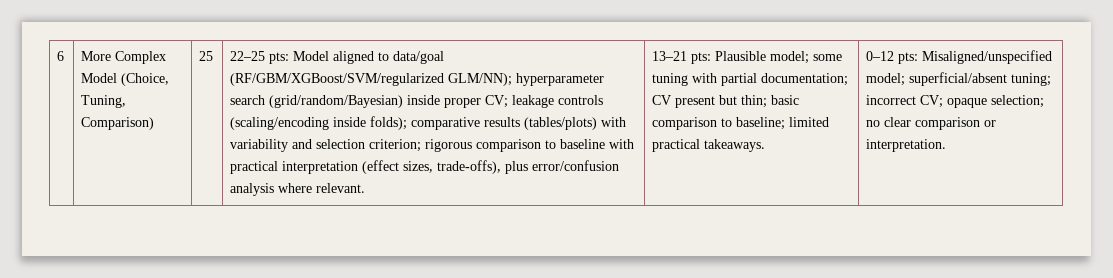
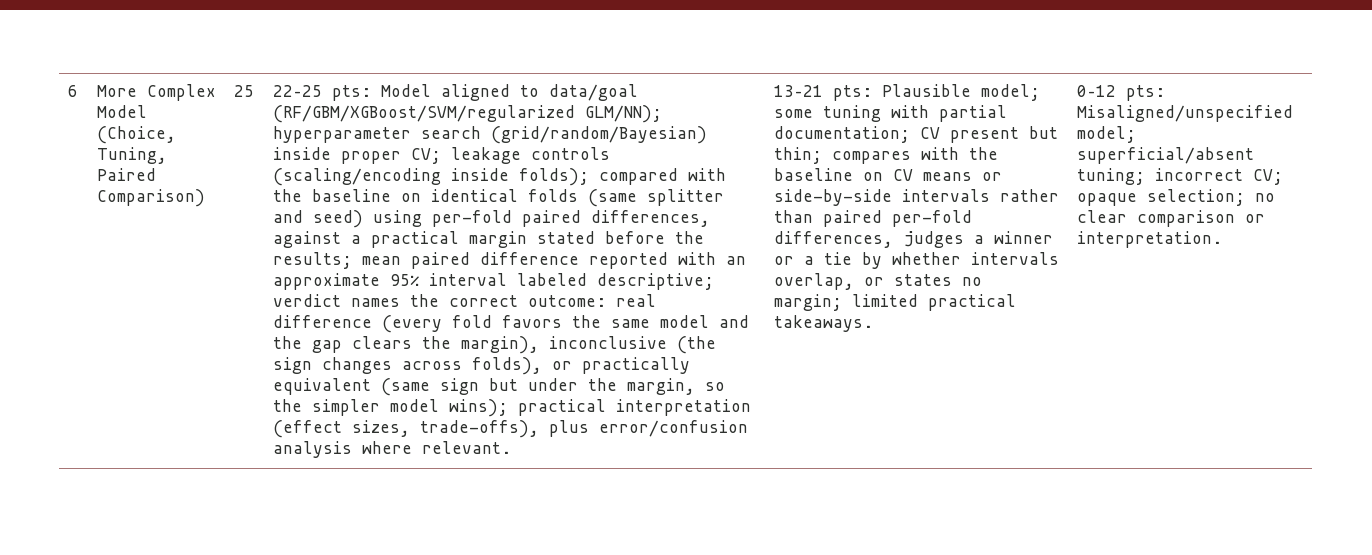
(127, 101) none -> [97,168,157,181] Paired
[411,117,627,130] [230,139,635,152] comparative results (tables/plots) with variability and selection criterion; rigorous comparison to baseline with -> [599,168,727,185] [273,189,725,207] [273,210,711,228] [273,231,705,248] [273,252,747,269] [273,273,715,290] [273,294,657,307] [273,315,750,333] [273,336,717,354] [273,357,691,375] [273,378,726,396] [273,399,509,417] compared with the baseline on identical folds (same splitter and seed) using per-fold paired differences, against a practical margin stated before the results; mean paired difference reported with an approximate 95% interval labeled descriptive; verdict names the correct outcome: real difference (every fold favors the same model and the gap clears the margin), inconclusive (the sign changes across folds), or practically equivalent (same sign but under the margin, so the simpler model wins);
[771,95,800,105] [652,117,786,130] basic comparison to baseline; -> [832,147,999,164] [774,168,1003,181] [774,189,1060,206] [774,210,973,227] [774,231,1054,248] [774,252,1060,269] [774,273,983,290] [774,294,843,311] compares with the baseline on CV means or side-by-side intervals rather than paired per-fold differences, judges a winner or a tie by whether intervals overlap, or states no margin;

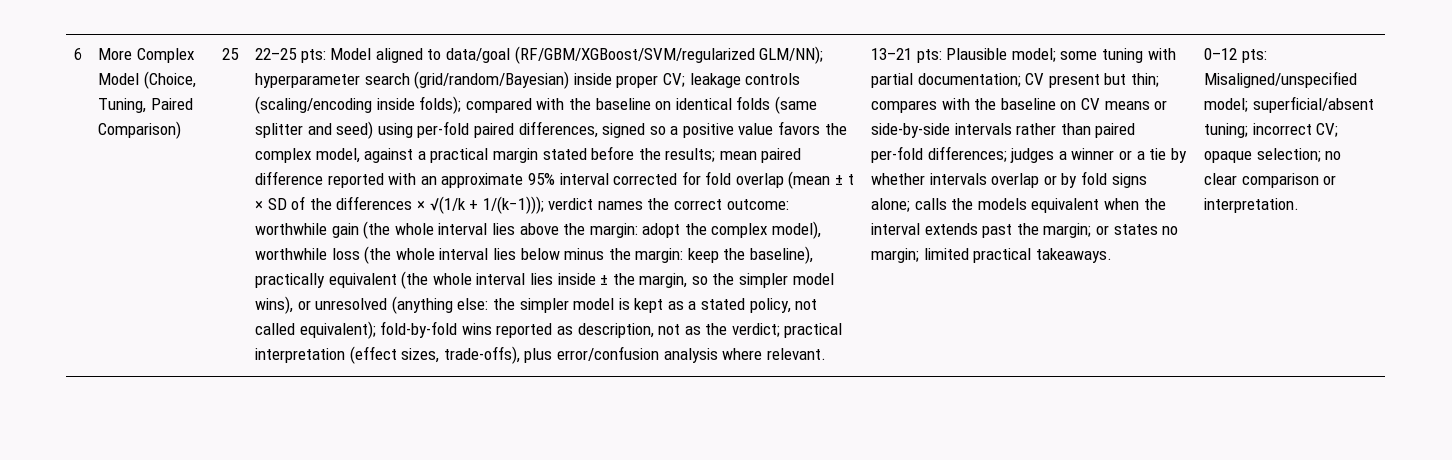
(711, 218) none -> [602,121,847,138] [254,148,360,163] signed so a positive value favors the complex model,
[517,273,715,290] labeled descriptive; -> [613,171,854,189] [254,196,544,214] corrected for fold overlap (mean ± t × SD of the differences × √(1/k + 1/(k−1)));
[616,294,657,307] [273,315,750,333] [273,336,717,354] [273,357,691,375] [273,378,579,396] real difference (every fold favors the same model and the gap clears the margin), inconclusive (the sign changes across folds), or practically equivalent (same sign but under -> [254,221,822,239] [254,246,814,264] [254,271,609,289] worthwhile gain (the whole interval lies above the margin: adopt the complex model), worthwhile loss (the whole interval lies below minus the margin: keep the baseline), practically equivalent (the whole interval lies inside ±
[449,399,509,417] wins); -> [254,296,818,314] [254,321,780,339] wins), or unresolved (anything else: the simpler model is kept as a stated policy, not called equivalent); fold-by-fold wins reported as description, not as the verdict;
[774,231,894,248] differences, -> [927,146,1007,162] differences;
[774,273,855,290] overlap, -> [991,171,1147,188] [870,198,1166,213] [870,223,1092,238] overlap or by fold signs alone; calls the models equivalent when the interval extends past the margin;

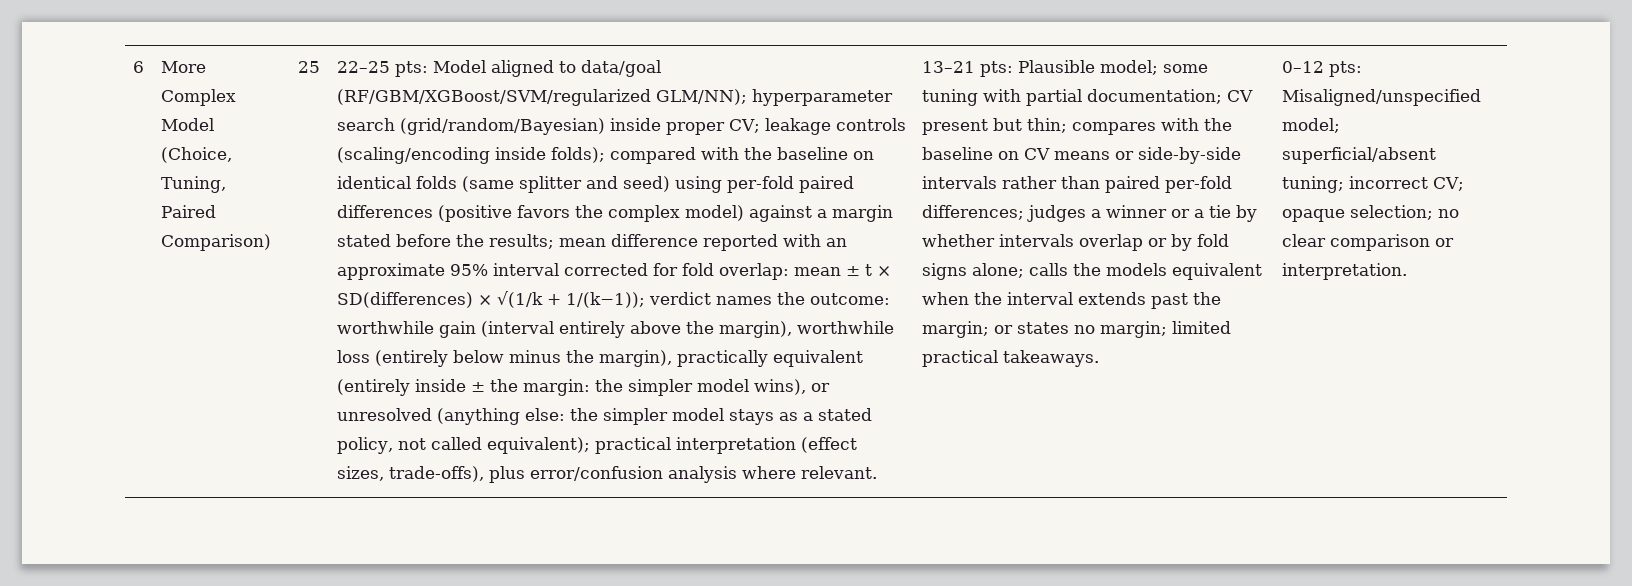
[518,121,774,138] differences, signed so a positive value -> [337,205,513,222] differences (positive
[315,148,360,163] model, -> [685,205,745,221] model)
[430,148,489,163] practical -> (828, 213) none
[761,148,802,163] paired -> (607, 242) none
[735,171,831,189] overlap (mean -> [719,263,842,280] overlap: mean
[267,196,413,210] SD of the differences -> [337,292,474,308] SD(differences)
[482,196,544,214] 1/(k−1))); -> [566,292,646,308] 1/(k−1));
[674,199,723,210] correct -> (806, 298) none
[363,221,822,239] [254,246,814,264] [254,271,553,289] (the whole interval lies above the margin: adopt the complex model), worthwhile loss (the whole interval lies below minus the margin: keep the baseline), practically equivalent (the whole interval lies -> [481,321,895,338] [337,350,864,367] [337,379,411,396] (interval entirely above the margin), worthwhile loss (entirely below minus the margin), practically equivalent (entirely
[639,273,708,288] margin, so -> [523,379,591,396] margin:
[618,298,664,313] is kept -> [729,409,775,425] stays
[380,321,780,338] fold-by-fold wins reported as description, not as the verdict; -> (591, 445) none

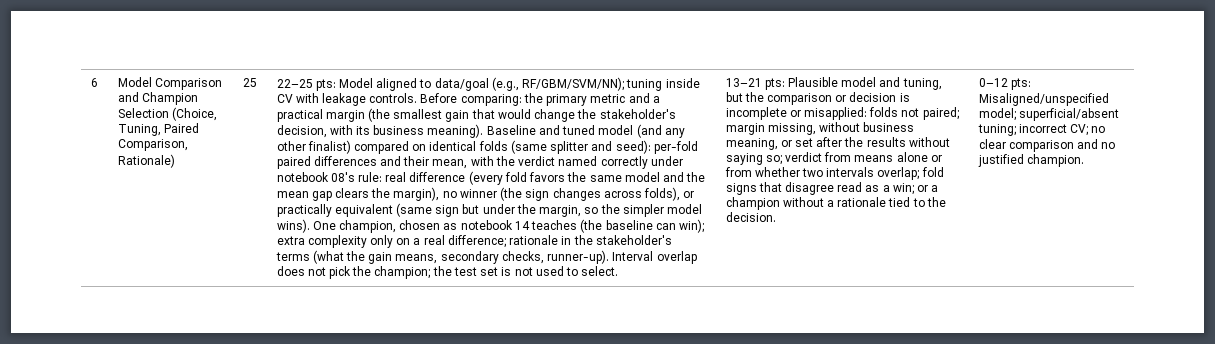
[161,61,207,73] [161,89,237,106] [161,118,215,131] More Complex Model -> [117,77,222,90] [117,92,198,105] [117,108,169,118] Model Comparison and Champion Selection
[161,234,272,251] Comparison) -> [117,139,188,151] [117,154,175,168] Comparison, Rationale)
[337,89,894,106] [337,118,907,135] [337,147,849,164] (RF/GBM/XGBoost/SVM/regularized GLM/NN); hyperparameter search (grid/random/Bayesian) inside proper CV; leakage controls (scaling/encoding inside folds); compared with the baseline -> [491,77,700,91] [276,93,660,106] [276,108,676,122] [276,124,685,138] [276,140,409,154] (e.g., RF/GBM/SVM/NN); tuning inside CV with leakage controls. Before comparing: the primary metric and a practical margin (the smallest gain that would change the stakeholder's decision, with its business meaning). Baseline and tuned model (and any other finalist) compared
[623,176,723,193] seed) using -> [615,140,651,154] seed):
[438,205,894,222] [337,234,848,251] [337,263,892,280] [337,291,891,308] [337,321,895,338] [337,350,864,367] [337,379,831,396] [337,408,873,425] [337,437,858,454] [337,466,878,483] [922,60,1209,77] [922,89,1254,106] [922,118,1233,135] [922,147,1242,164] [922,176,1233,193] [922,205,1258,222] [922,234,1230,251] [922,263,1263,280] [922,292,1222,309] [922,321,1232,338] [922,350,1100,367] (positive favors the complex model) against a margin stated before the results; mean difference reported with an approximate 95% interval corrected for fold overlap: mean ± t × SD(differences) × √(1/k + 1/(k−1)); verdict names the outcome: worthwhile gain (interval entirely above the margin), worthwhile loss (entirely below minus the margin), practically equivalent (entirely inside ± the margin: the simpler model wins), or unresolved (anything else: the simpler model stays as a stated policy, not called equivalent); practical interpretation (effect sizes, trade-offs), plus error/confusion analysis where relevant. | 13–21 pts: Plausible model; some tuning with partial documentation; CV present but thin; compares with the baseline on CV means or side-by-side intervals rather than paired per-fold differences; judges a winner or a tie by whether intervals overlap or by fold signs alone; calls the models equivalent when the interval extends past the margin; or states no margin; limited practical takeaways. -> [379,156,683,169] [276,171,706,185] [276,187,695,201] [276,203,703,217] [276,219,705,233] [276,235,672,248] [275,250,697,264] [276,266,619,279] [725,77,942,90] [725,92,910,105] [725,107,959,120] [725,122,915,135] [725,137,950,150] [725,152,942,165] [724,167,944,180] [725,182,939,195] [725,197,946,210] [725,212,776,222] and their mean, with the verdict named correctly under notebook 08's rule: real difference (every fold favors the same model and the mean gap clears the margin), no winner (the sign changes across folds), or practically equivalent (same sign but under the margin, so the simpler model wins). One champion, chosen as notebook 14 teaches (the baseline can win); extra complexity only on a real difference; rationale in the stakeholder's terms (what the gain means, secondary checks, runner-up). Interval overlap does not pick the champion; the test set is not used to select. | 13–21 pts: Plausible model and tuning, but the comparison or decision is incomplete or misapplied: folds not paired; margin missing, without business meaning, or set after the results without saying so; verdict from means alone or from whether two intervals overlap; fold signs that disagree read as a win; or a champion without a rationale tied to the decision.
[1282,205,1434,222] opaque selection; -> (1088, 130) none
[1435,238,1455,247] [1282,263,1408,280] or interpretation. -> [1076,139,1116,149] [977,154,1084,167] and no justified champion.

